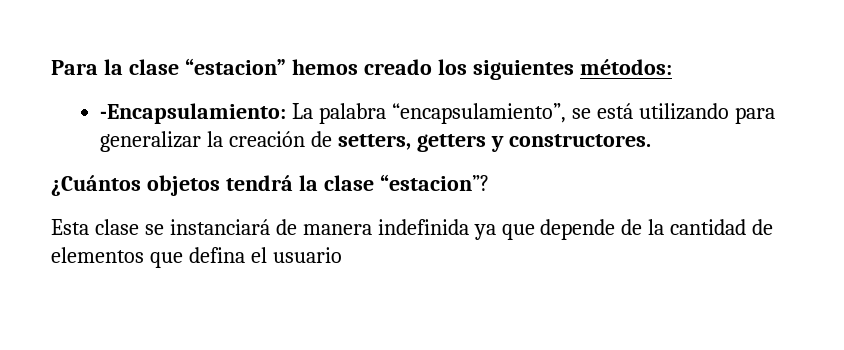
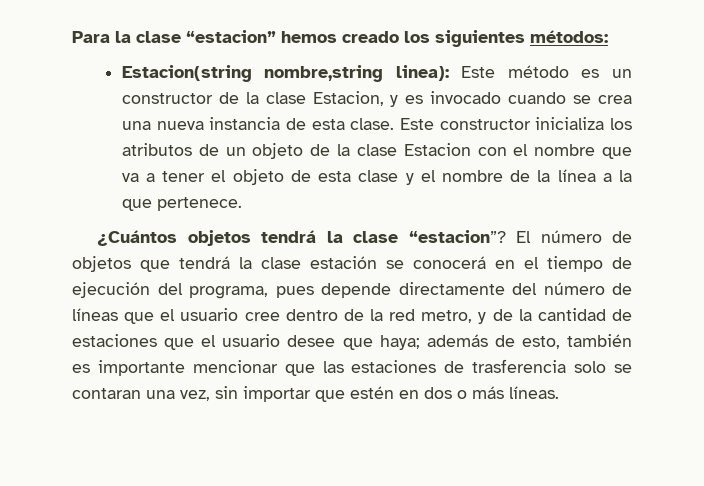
[100,103,776,124] [100,131,652,152] -Encapsulamiento: La palabra “encapsulamiento”, se está utilizando para generalizar la creación de setters, getters y constructores. -> [121,65,632,82] [121,91,633,107] [121,117,632,130] [121,143,633,159] [121,169,632,185] [121,197,242,211] Estacion(string nombre,string linea): Este método es un constructor de la clase Estacion, y es invocado cuando se crea una nueva instancia de esta clase. Este constructor inicializa los atributos de un objeto de la clase Estacion con el nombre que va a tener el objeto de esta clase y el nombre de la línea a la que pertenece.
[51,219,774,240] [51,247,342,268] // Esta clase se instanciará de manera indefinida ya que depende de la cantidad de elementos que defina el usuario -> [516,230,632,243] [72,256,632,272] [72,282,632,299] [72,308,633,324] [72,334,633,350] [72,359,633,376] [72,386,559,402] El número de objetos que tendrá la clase estación se conocerá en el tiempo de ejecución del programa, pues depende directamente del número de líneas que el usuario cree dentro de la red metro, y de la cantidad de estaciones que el usuario desee que haya; además de esto, también es importante mencionar que las estaciones de trasferencia solo se contaran una vez, sin importar que estén en dos o más líneas.

